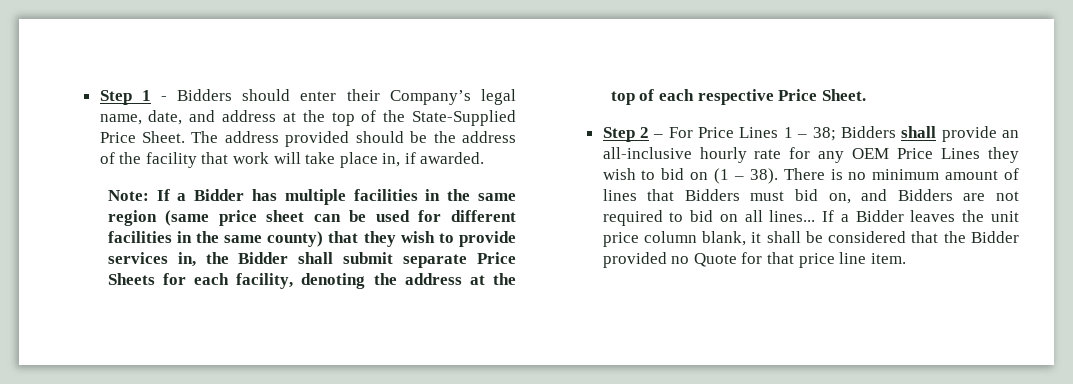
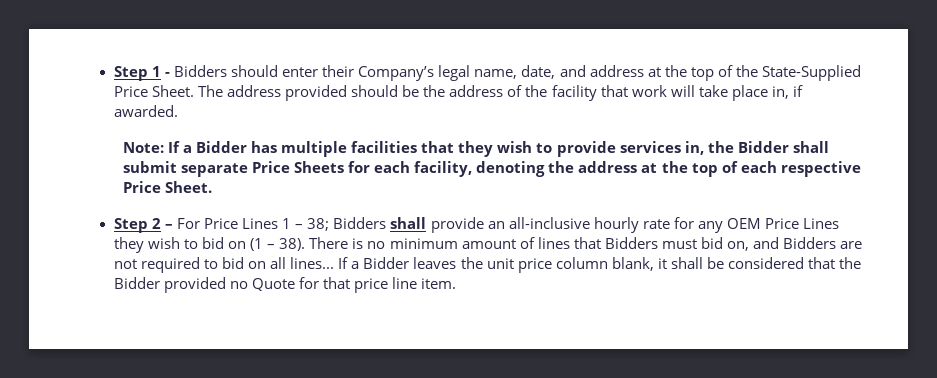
[425,189,516,201] [107,210,516,226] [107,231,324,247] in the same region (same price sheet can be used for different facilities in the same county) -> (418, 147) none

